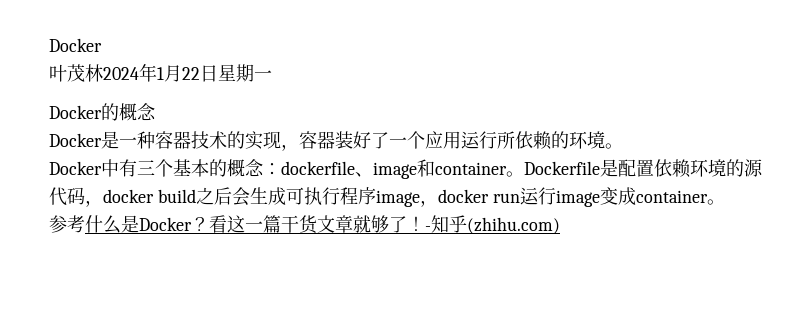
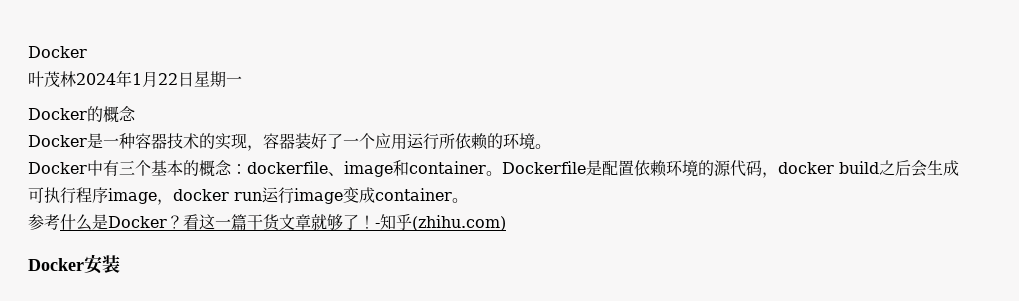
(560, 225) none -> [28,254,120,274] // Docker安装

